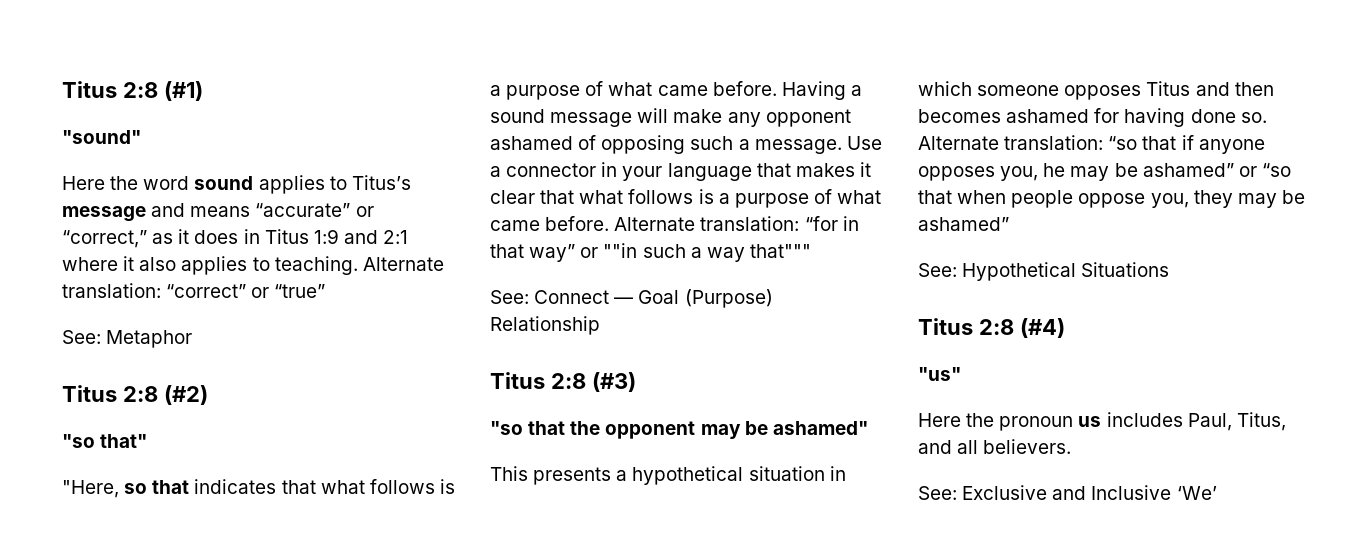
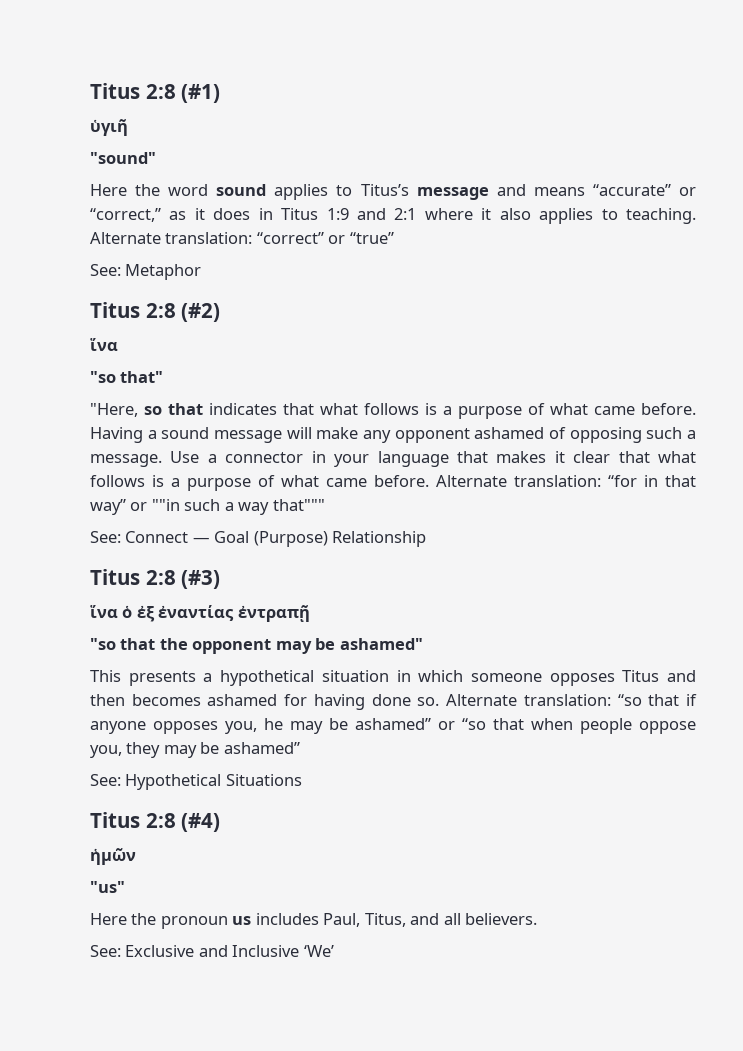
(203, 91) none -> [90,119,128,136] // ὑγιῆ
(208, 395) none -> [90,338,118,351] // ἵνα
(636, 382) none -> [90,605,310,622] // ἵνα ὁ ἐξ ἐναντίας ἐντραπῇ
(1065, 328) none -> [90,848,136,865] // ἡμῶν

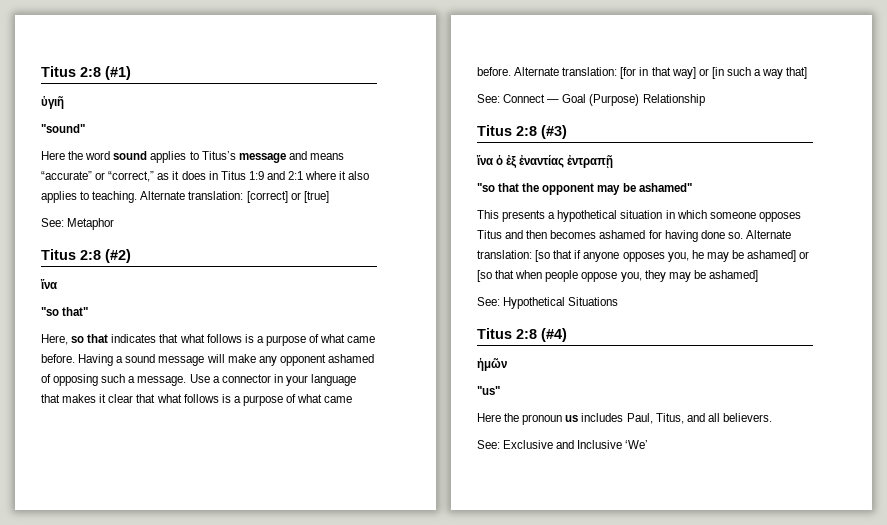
[256,232,394,244] “correct” or “true” -> [246,191,329,203] [correct] or [true]
[90,403,138,417] "Here, -> [41,334,68,345] Here,
[608,475,637,487] “for -> [620,67,637,79] [for
[90,499,180,515] way” or ""in -> [671,67,724,79] way] or [in
[272,499,325,511] that""" -> [786,67,808,79] that]
[617,694,642,706] “so -> [535,250,551,262] [so
[355,718,486,730] ashamed” or “so -> [747,250,810,262] [477,270,492,282] ashamed] or [so
[223,742,300,754] ashamed” -> [708,270,758,282] ashamed]

